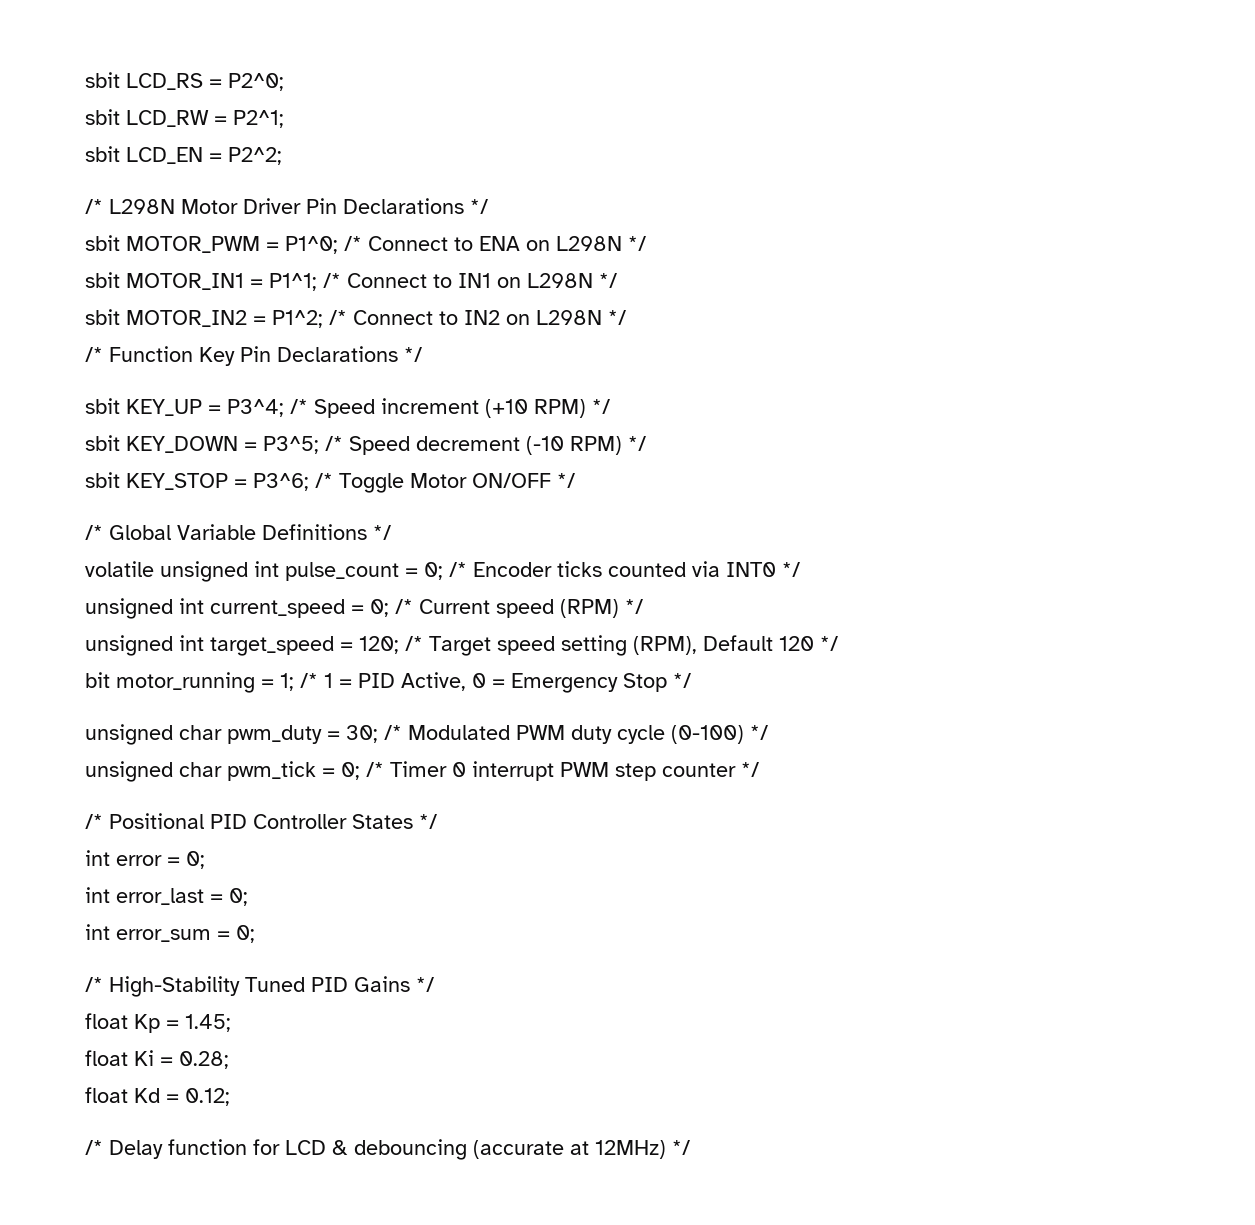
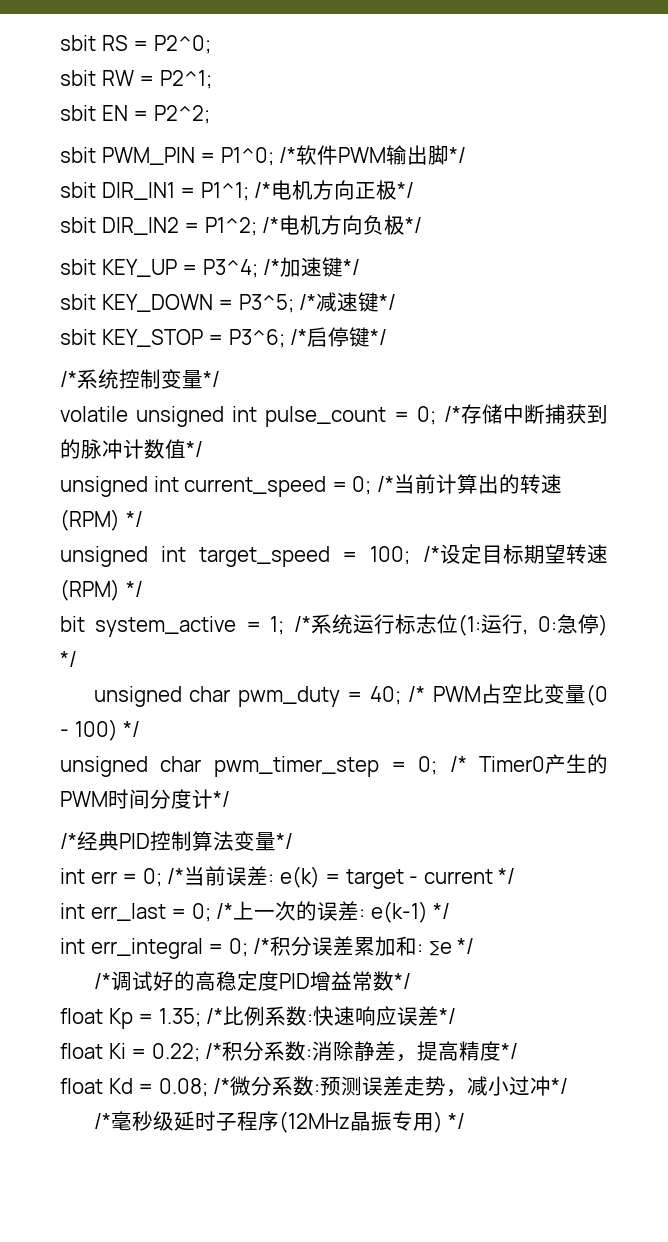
[85,72,203,90] sbit LCD_RS -> [60,35,128,51] sbit RS
[126,110,209,127] LCD_RW -> [101,70,134,86] RW
[126,147,203,164] LCD_EN -> [101,105,128,121] EN
[85,198,488,214] [85,235,646,254] [85,272,617,291] [85,309,626,328] [85,346,398,366] /* L298N Motor Driver Pin Declarations */ // sbit MOTOR_PWM = P1^0; /* Connect to ENA on L298N */ // sbit MOTOR_IN1 = P1^1; /* Connect to IN1 on L298N */ // sbit MOTOR_IN2 = P1^2; /* Connect to IN2 on L298N */ // /* Function Key Pin Declarations -> [60,145,467,166] [60,180,415,201] [60,215,406,236] sbit PWM_PIN = P1^0; /*软件PWM输出脚*/ // sbit DIR_IN1 = P1^1; /*电机方向正极*/ // sbit DIR_IN2 = P1^2; /*电机方向负极
[314,398,586,418] Speed increment (+10 RPM) -> [280,257,344,277] 加速键
[349,436,622,455] Speed decrement (-10 RPM) -> [316,292,380,312] 减速键
[339,473,575,493] [85,524,367,540] Toggle Motor ON/OFF */ // /* Global Variable Definitions -> [307,327,388,347] [60,369,203,389] 启停键*/ // /*系统控制变量
[473,561,776,577] Encoder ticks counted via INT0 -> [461,404,608,425] [60,439,186,459] 存储中断捕获到的脉冲计数值
[419,599,554,618] Current speed -> [393,474,562,494] 当前计算出的转速
[359,635,814,656] 120; /* Target speed setting (RPM), Default 120 -> [370,544,608,565] [60,579,120,601] 100; /*设定目标期望转速(RPM)
[116,672,255,693] motor_running -> [94,616,236,637] system_active
[324,672,667,693] 1 = PID Active, 0 = Emergency Stop -> [311,614,608,636] 系统运行标志位(1:运行, 0:急停)
[346,725,768,744] [85,761,759,782] [85,813,437,829] [85,850,205,869] [85,887,248,906] [85,924,255,943] [85,976,434,997] [85,1013,231,1033] [85,1050,229,1069] [85,1087,230,1106] [85,1139,666,1160] 30; /* Modulated PWM duty cycle (0-100) */ // unsigned char pwm_tick = 0; /* Timer 0 interrupt PWM step counter */ // /* Positional PID Controller States */ // int error = 0; // int error_last = 0; // int error_sum = 0; // /* High-Stability Tuned PID Gains */ // float Kp = 1.45; // float Ki = 0.28; // float Kd = 0.12; // /* Delay function for LCD & debouncing (accurate at 12MHz) -> [369,684,609,706] [60,719,141,741] [60,754,608,777] [60,789,230,809] [60,831,293,851] [60,866,516,889] [60,901,451,923] [60,936,475,959] [93,971,411,991] [60,1006,457,1029] [60,1041,519,1062] [60,1076,569,1097] [93,1111,443,1133] 40; /* PWM占空比变量(0 - 100) */ // unsigned char pwm_timer_step = 0; /* Timer0产生的PWM时间分度计*/ // /*经典PID控制算法变量*/ // int err = 0; /*当前误差: e(k) = target - current */ // int err_last = 0; /*上一次的误差: e(k-1) */ // int err_integral = 0; /*积分误差累加和: ∑e */ // /*调试好的高稳定度PID增益常数*/ // float Kp = 1.35; /*比例系数:快速响应误差*/ // float Ki = 0.22; /*积分系数:消除静差，提高精度*/ // float Kd = 0.08; /*微分系数:预测误差走势，减小过冲*/ // /*毫秒级延时子程序(12MHz晶振专用)

